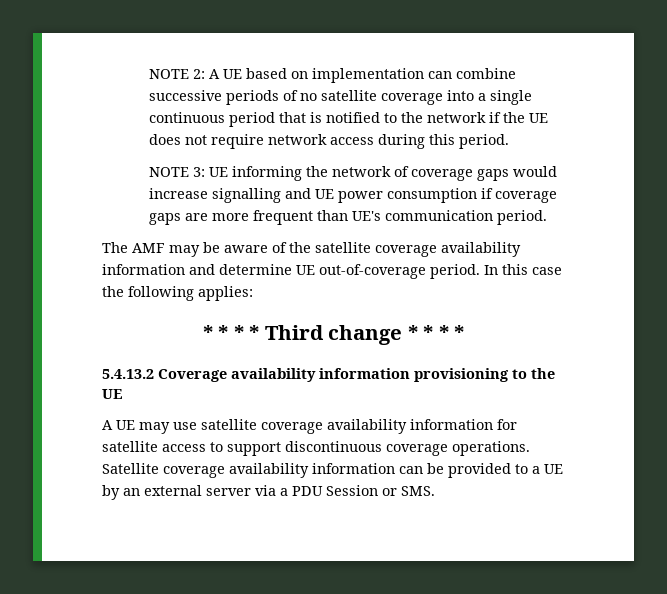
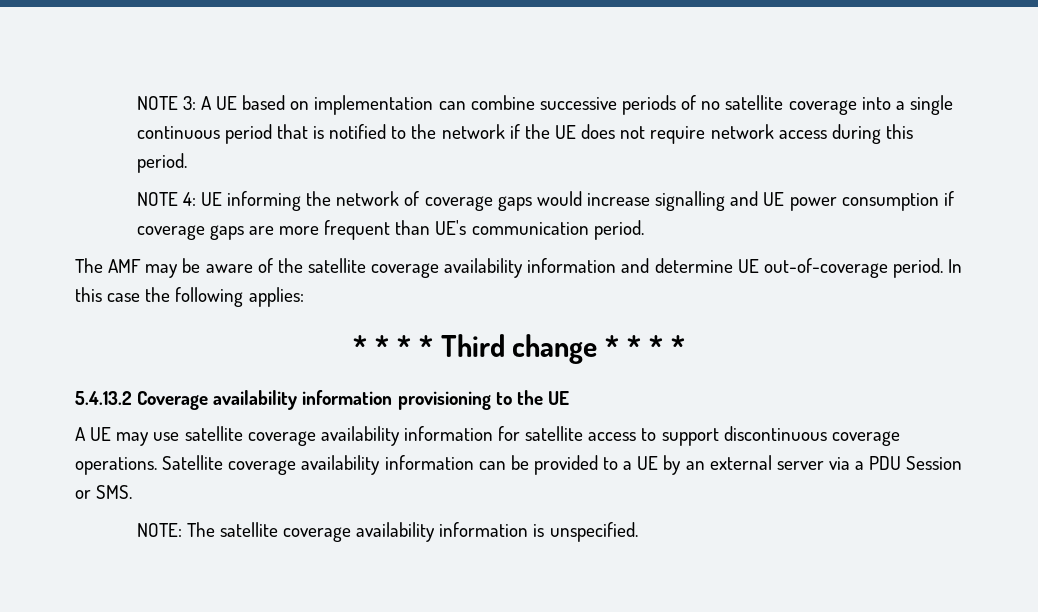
[148,69,205,79] NOTE 2: -> [136,96,196,110] NOTE 3:
[192,167,205,177] 3: -> [182,192,196,206] 4:
(435, 491) none -> [136,522,638,542] // NOTE: The satellite coverage availability information is unspecified.

